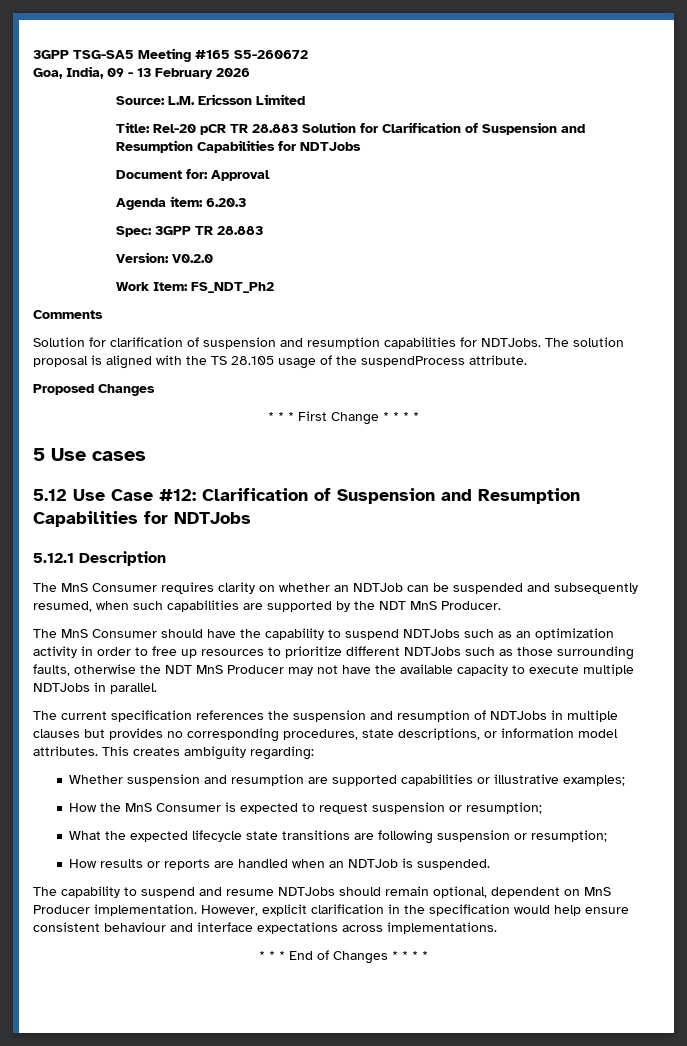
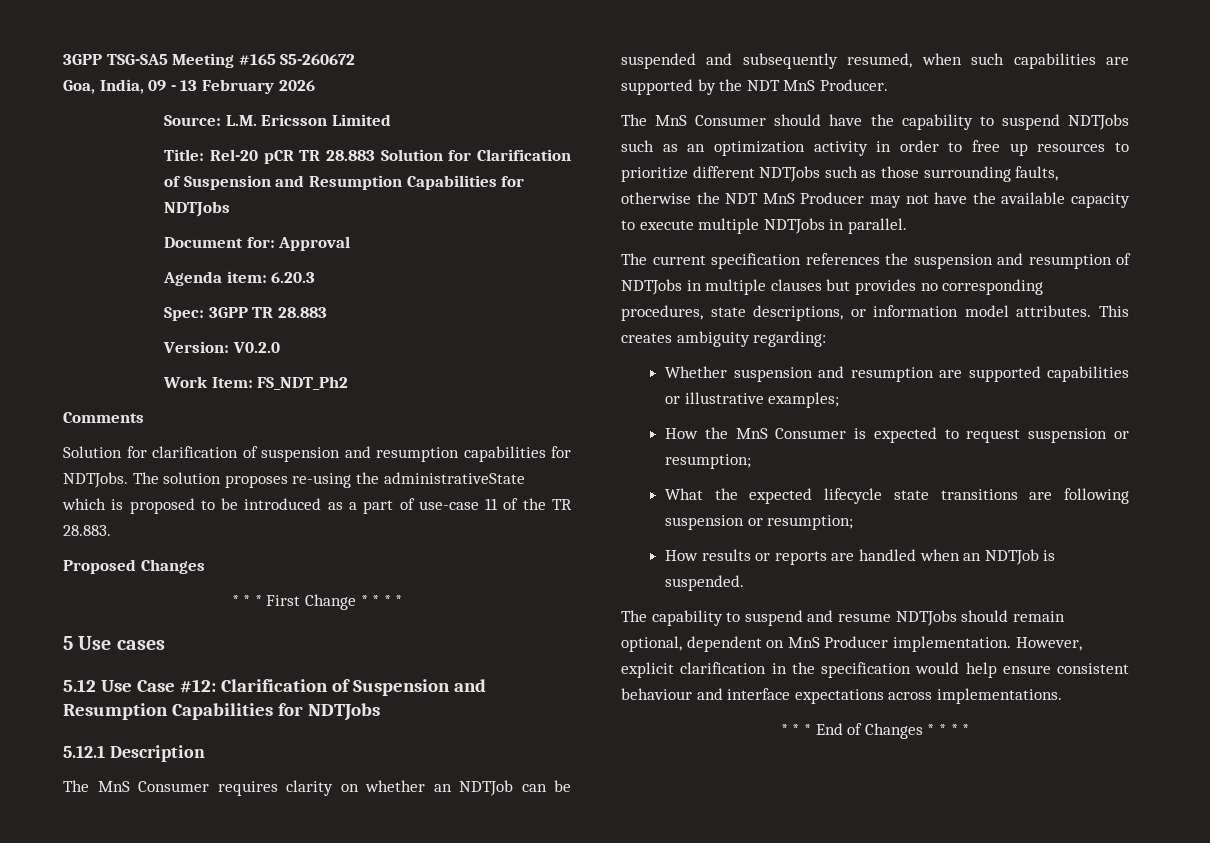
[33,355,527,369] proposal is aligned with the TS 28.105 usage of the suspendProcess attribute. -> [224,472,525,488] [62,498,572,514] [63,525,111,536] proposes re-using the administrativeState which is proposed to be introduced as a part of use-case 11 of the TR 28.883.

